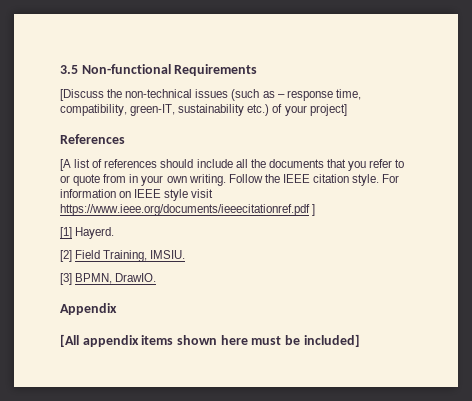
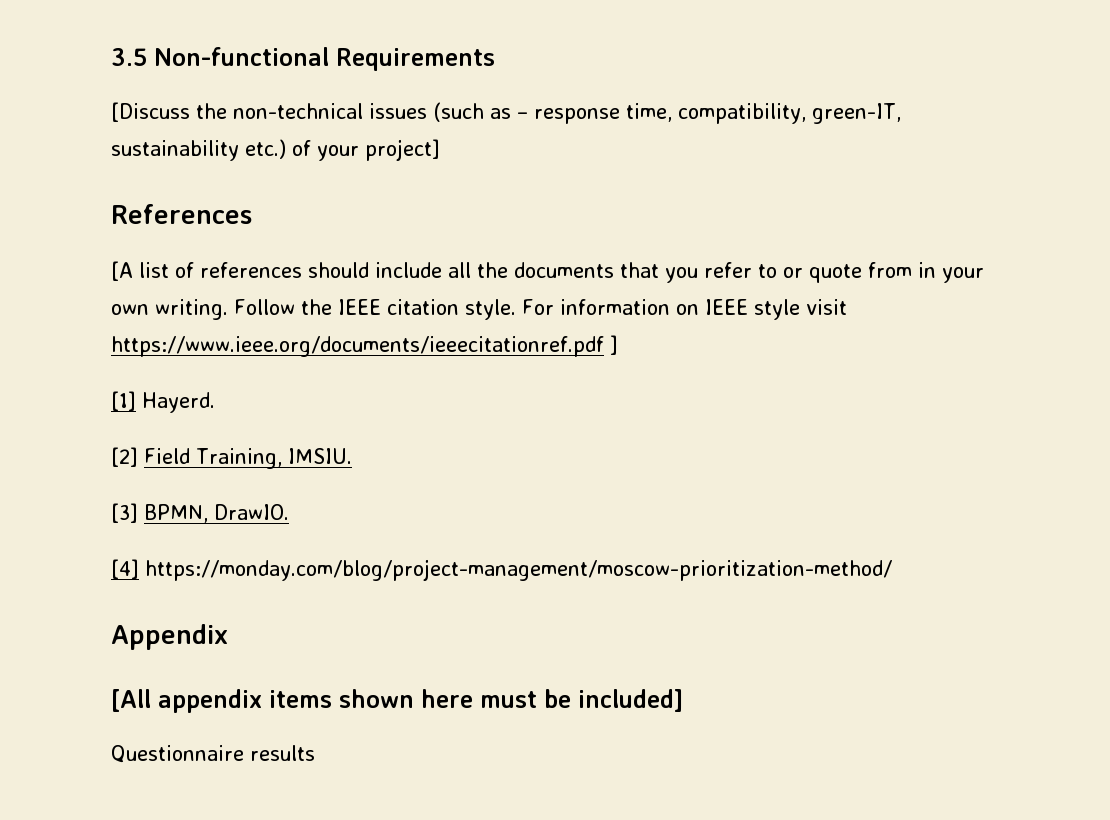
(157, 277) none -> [111,559,892,581] // [4] https://monday.com/blog/project-management/moscow-prioritization-method/
(360, 340) none -> [111,745,315,763] // Questionnaire results

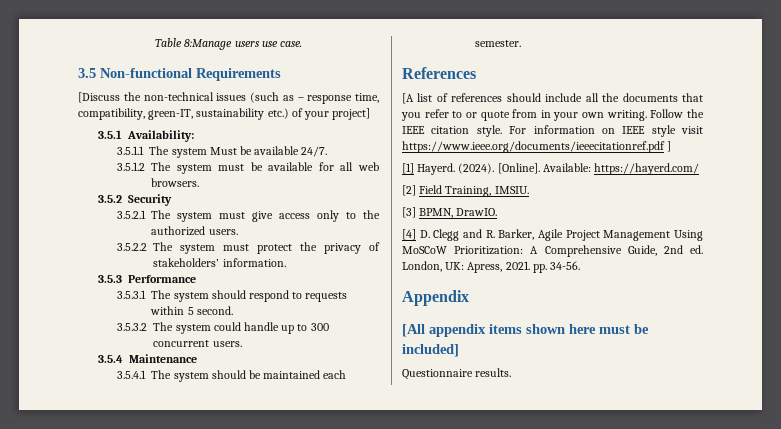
(111, 57) none -> [155,38,302,50] Table 8:Manage users use case. //
(440, 150) none -> [97,130,194,142] [117,146,328,158] [117,162,379,174] [151,178,200,187] [97,194,172,206] [117,210,380,222] [151,226,238,236] [117,242,380,254] [153,258,286,267] [97,275,196,283] [117,290,348,302] [150,306,233,315] [117,322,329,334] [153,340,242,347] [97,354,197,363] [117,370,347,382] [475,40,522,47] // 3.5.1 Availability: // 3.5.1.1 The system Must be available 24/7. // 3.5.1.2 The system must be available for all web browsers. // 3.5.2 Security // 3.5.2.1 The system must give access only to the authorized users. // 3.5.2.2 The system must protect the privacy of stakeholders’ information. // 3.5.3 Performance // 3.5.3.1 The system should respond to requests within 5 second. // 3.5.3.2 The system could handle up to 300 concurrent users. // 3.5.4 Maintenance // 3.5.4.1 The system should be maintained each semester.
(215, 402) none -> [458,163,700,175] (2024). [Online]. Available: https://hayerd.com/
[145,559,892,581] https://monday.com/blog/project-management/moscow-prioritization-method/ -> [419,229,703,241] [402,245,703,257] [402,261,581,273] D. Clegg and R. Barker, Agile Project Management Using MoSCoW Prioritization: A Comprehensive Guide, 2nd ed. London, UK: Apress, 2021. pp. 34-56.
[250,745,315,761] results -> [475,368,512,377] results.

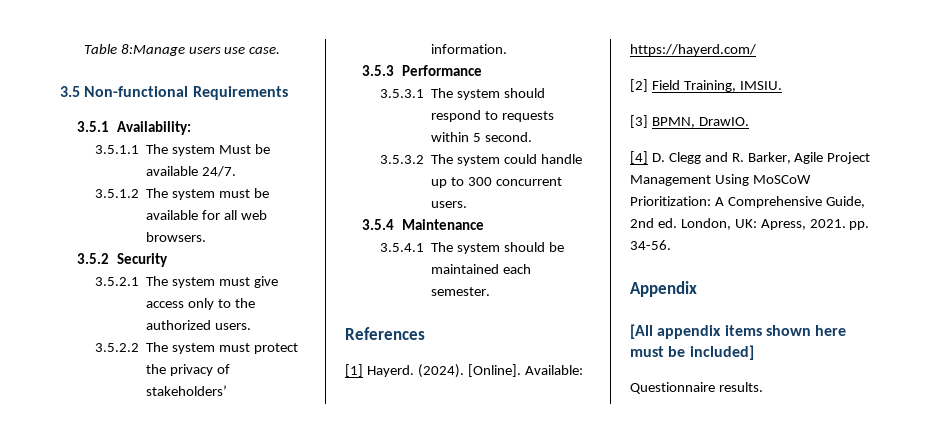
[78,92,379,104] [78,108,371,120] // [Discuss the non-technical issues (such as – response time, compatibility, green-IT, sustainability etc.) of your project] -> (288, 93) none
[402,93,703,104] [401,109,704,121] [402,125,703,137] [402,141,672,153] // [A list of references should include all the documents that you refer to or quote from in your own writing. Follow the IEEE citation style. For information on IEEE style visit https://www.ieee.org/documents/ieeecitationref.pdf ] -> (425, 333) none

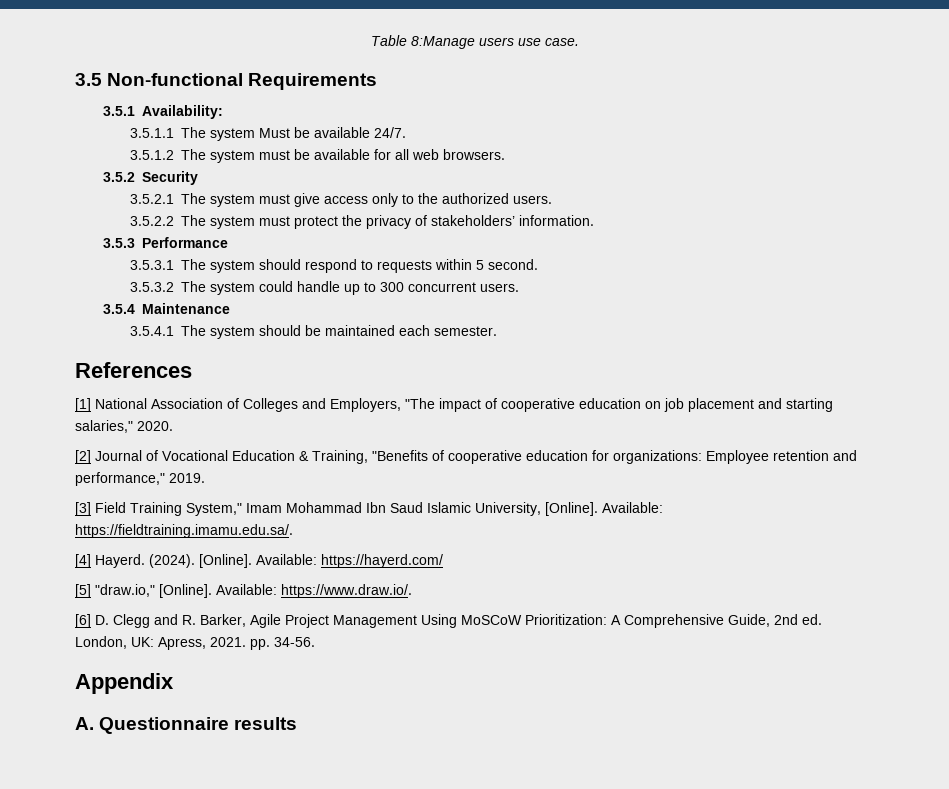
(363, 370) none -> [95,398,833,412] [75,420,173,433] [75,450,857,464] [75,472,205,486] [75,502,663,516] [75,524,293,538] [75,554,91,568] National Association of Colleges and Employers, "The impact of cooperative education on job placement and starting salaries," 2020. // [2] Journal of Vocational Education & Training, "Benefits of cooperative education for organizations: Employee retention and performance," 2019. // [3] Field Training System," Imam Mohammad Ibn Saud Islamic University, [Online]. Available: https://fieldtraining.imamu.edu.sa/. // [4]
[630,79,782,92] [630,115,749,128] [630,151,648,164] [2] Field Training, IMSIU. // [3] BPMN, DrawIO. // [4] -> [75,584,412,598] [75,614,91,628] [5] "draw.io," [Online]. Available: https://www.draw.io/. // [6]
[630,324,847,339] [630,345,754,360] [630,382,763,394] [All appendix items shown here must be included] // Questionnaire results. -> [75,717,298,734] A. Questionnaire results

